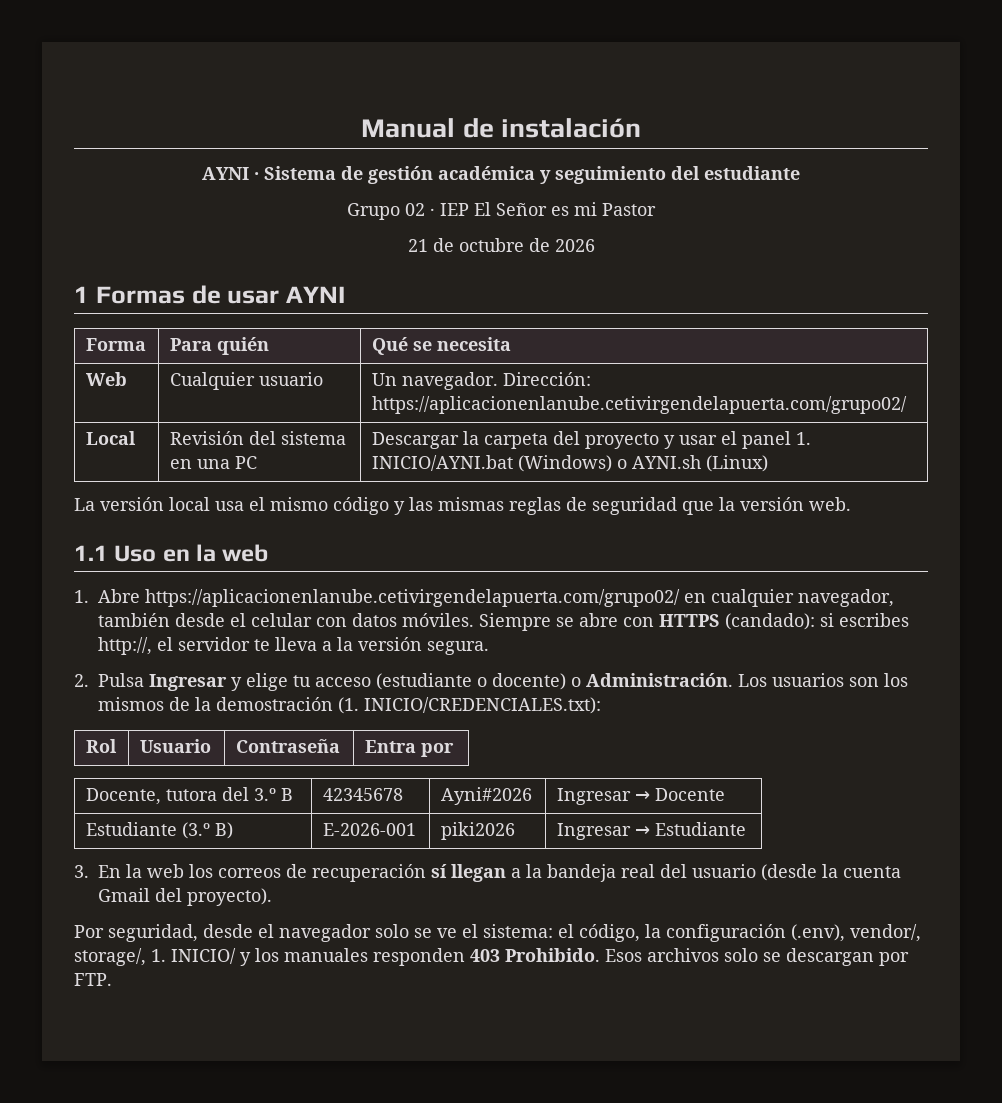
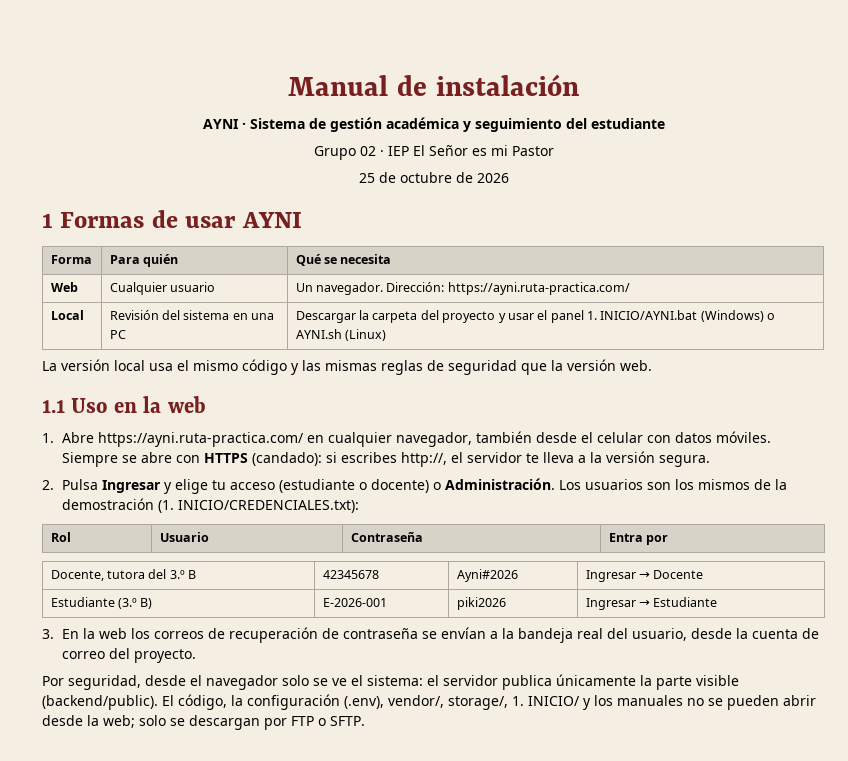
[407,239,428,252] 21 -> [358,173,375,183] 25
[371,396,907,414] https://aplicacionenlanube.cetivirgendelapuerta.com/grupo02/ -> [447,282,630,295] https://ayni.ruta-practica.com/
[145,589,680,607] https://aplicacionenlanube.cetivirgendelapuerta.com/grupo02/ -> [97,432,304,447] https://ayni.ruta-practica.com/
[431,864,506,882] sí llegan -> [321,627,486,639] de contraseña se envían
[692,864,901,881] [98,888,272,906] usuario (desde la cuenta Gmail del proyecto). -> [631,628,819,641] [61,648,196,663] usuario, desde la cuenta de correo del proyecto.
(574, 931) none -> [443,674,739,690] [42,695,174,710] servidor publica únicamente la parte visible (backend/public). El
[373,948,719,966] responden 403 Prohibido. Esos archivos -> [687,695,816,710] [42,715,135,728] no se pueden abrir desde la web;
[74,973,112,986] FTP. -> [291,716,365,726] FTP o SFTP.

